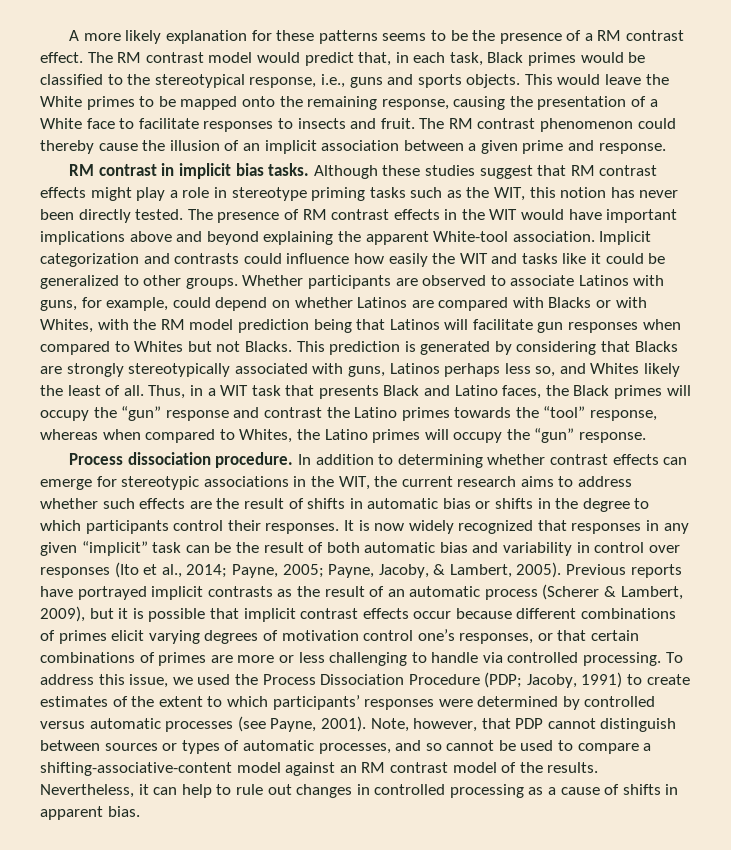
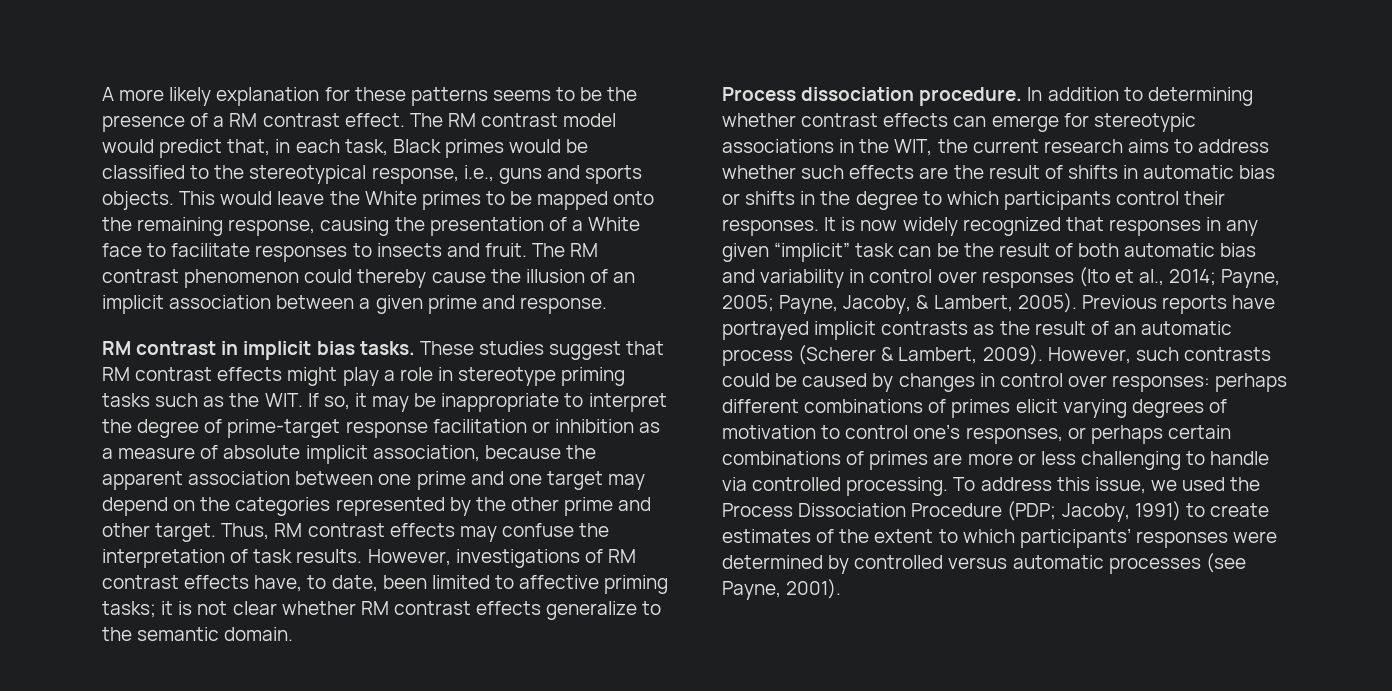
[313,165,421,179] Although these -> [419,341,474,355] These
[494,187,679,201] [40,209,678,223] [40,231,652,245] [40,253,666,267] [40,275,665,289] [40,297,647,311] [40,319,681,333] [40,341,678,355] [40,363,681,377] [40,385,691,399] [40,406,658,421] [40,428,647,443] WIT, this notion has never been directly tested. The presence of RM contrast effects in the WIT would have important implications above and beyond explaining the apparent White-tool association. Implicit categorization and contrasts could influence how easily the WIT and tasks like it could be generalized to other groups. Whether participants are observed to associate Latinos with guns, for example, could depend on whether Latinos are compared with Blacks or with Whites, with the RM model prediction being that Latinos will facilitate gun responses when compared to Whites but not Blacks. This prediction is generated by considering that Blacks are strongly stereotypically associated with guns, Latinos perhaps less so, and Whites likely the least of all. Thus, in a WIT task that presents Black and Latino faces, the Black primes will occupy the “gun” response and contrast the Latino primes towards the “tool” response, whereas when compared to Whites, the Latino primes will occupy the “gun” response. -> [264,393,667,412] [102,419,661,438] [102,445,596,464] [102,471,646,490] [102,497,652,516] [102,523,610,542] [102,549,636,568] [102,575,669,594] [102,601,662,620] [102,627,294,641] WIT. If so, it may be inappropriate to interpret the degree of prime-target response facilitation or inhibition as a measure of absolute implicit association, because the apparent association between one prime and one target may depend on the categories represented by the other prime and other target. Thus, RM contrast effects may confuse the interpretation of task results. However, investigations of RM contrast effects have, to date, been limited to affective priming tasks; it is not clear whether RM contrast effects generalize to the semantic domain.
[40,606,512,622] 2009), but it is possible that implicit contrast effects occur because -> [982,345,1271,365] [722,373,1288,392] 2009). However, such contrasts could be caused by changes in control over responses: perhaps
(359, 635) none -> [821,425,841,439] to
[557,630,587,641] that -> [1090,425,1163,444] perhaps
[370,718,677,732] [40,740,652,754] [40,762,599,776] [40,784,679,798] [40,806,140,820] Note, however, that PDP cannot distinguish between sources or types of automatic processes, and so cannot be used to compare a shifting-associative-content model against an RM contrast model of the results. Nevertheless, it can help to rule out changes in controlled processing as a cause of shifts in apparent bias. -> (842, 589) none

